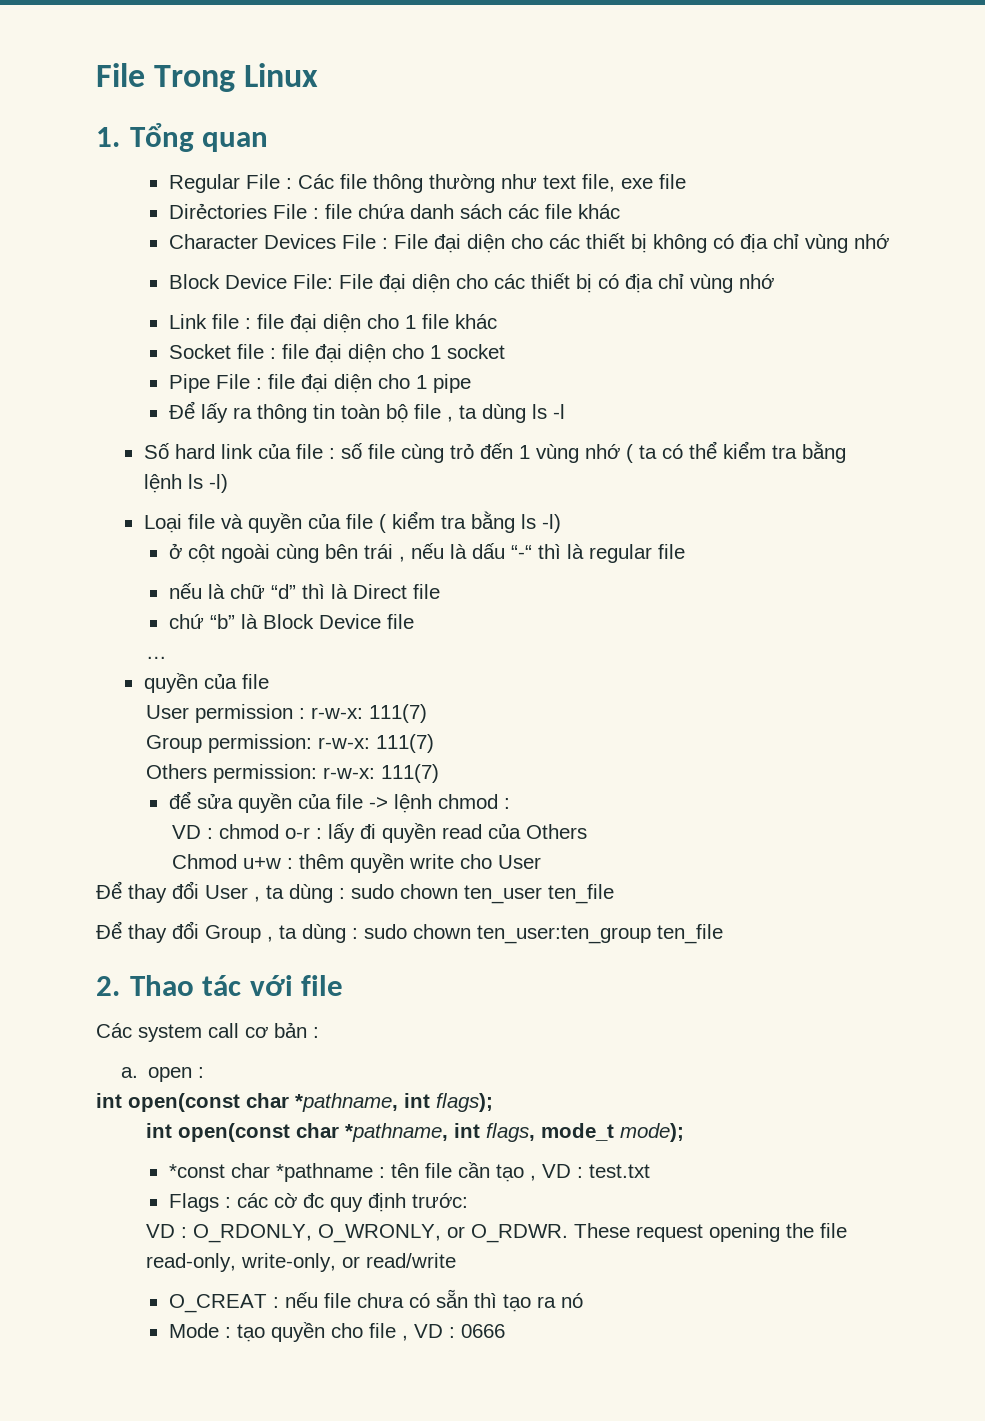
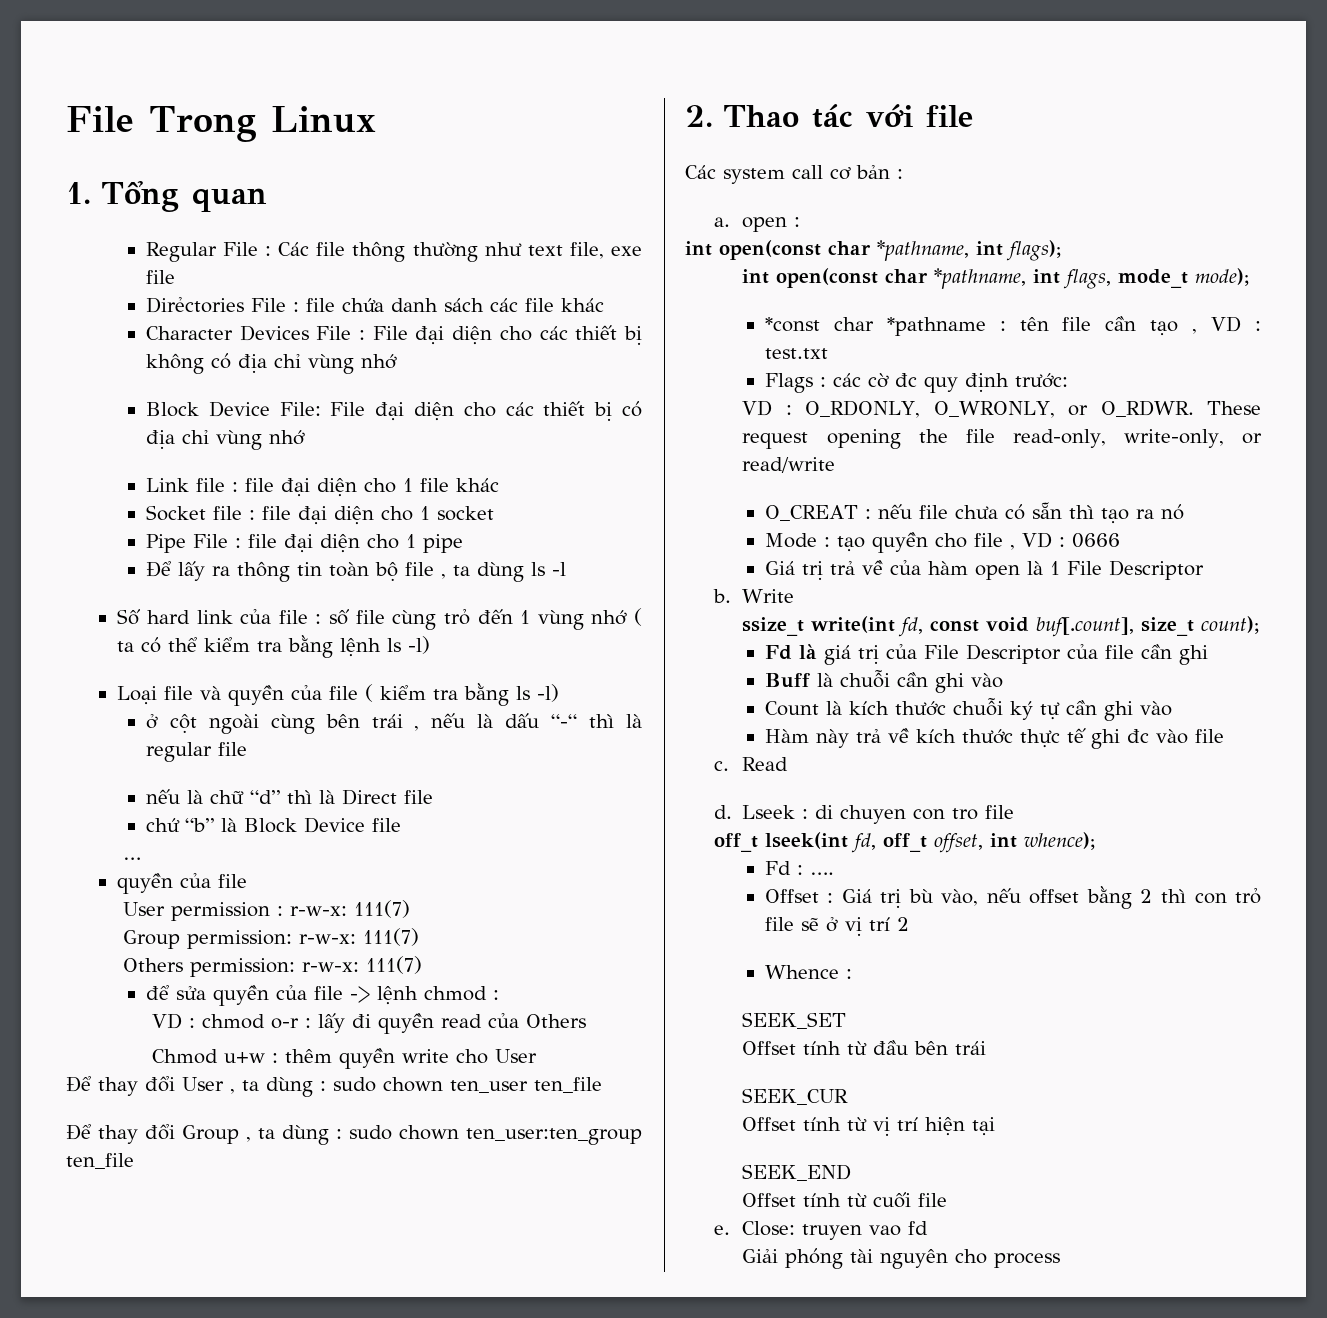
(505, 1331) none -> [764,560,1204,580] [712,589,795,603] [742,616,1260,637] [764,644,1208,665] [764,670,1003,693] [764,698,1172,721] [764,728,1224,749] [713,757,789,771] [713,805,1015,824] [713,832,1095,853] [764,861,834,875] [764,886,1261,909] [764,917,909,936] [764,965,852,979] [742,1012,847,1029] [742,1040,987,1055] [742,1088,849,1105] [742,1117,996,1136] [742,1164,852,1181] [742,1192,948,1208] [713,1221,929,1240] [742,1248,1061,1269] // Giá trị trả về của hàm open là 1 File Descriptor // b. Write // ssize_t write(int fd, const void buf[.count], size_t count); // Fd là giá trị của File Descriptor của file cần ghi // Buff là chuỗi cần ghi vào // Count là kích thước chuỗi ký tự cần ghi vào // Hàm này trả về kích thước thực tế ghi đc vào file // c. Read // d. Lseek : di chuyen con tro file // off_t lseek(int fd, off_t offset, int whence); // Fd : …. // Offset : Giá trị bù vào, nếu offset bằng 2 thì con trỏ file sẽ ở vị trí 2 // Whence : // SEEK_SET // Offset tính từ đầu bên trái // SEEK_CUR // Offset tính từ vị trí hiện tại // SEEK_END // Offset tính từ cuối file // e. Close: truyen vao fd // Giải phóng tài nguyên cho process

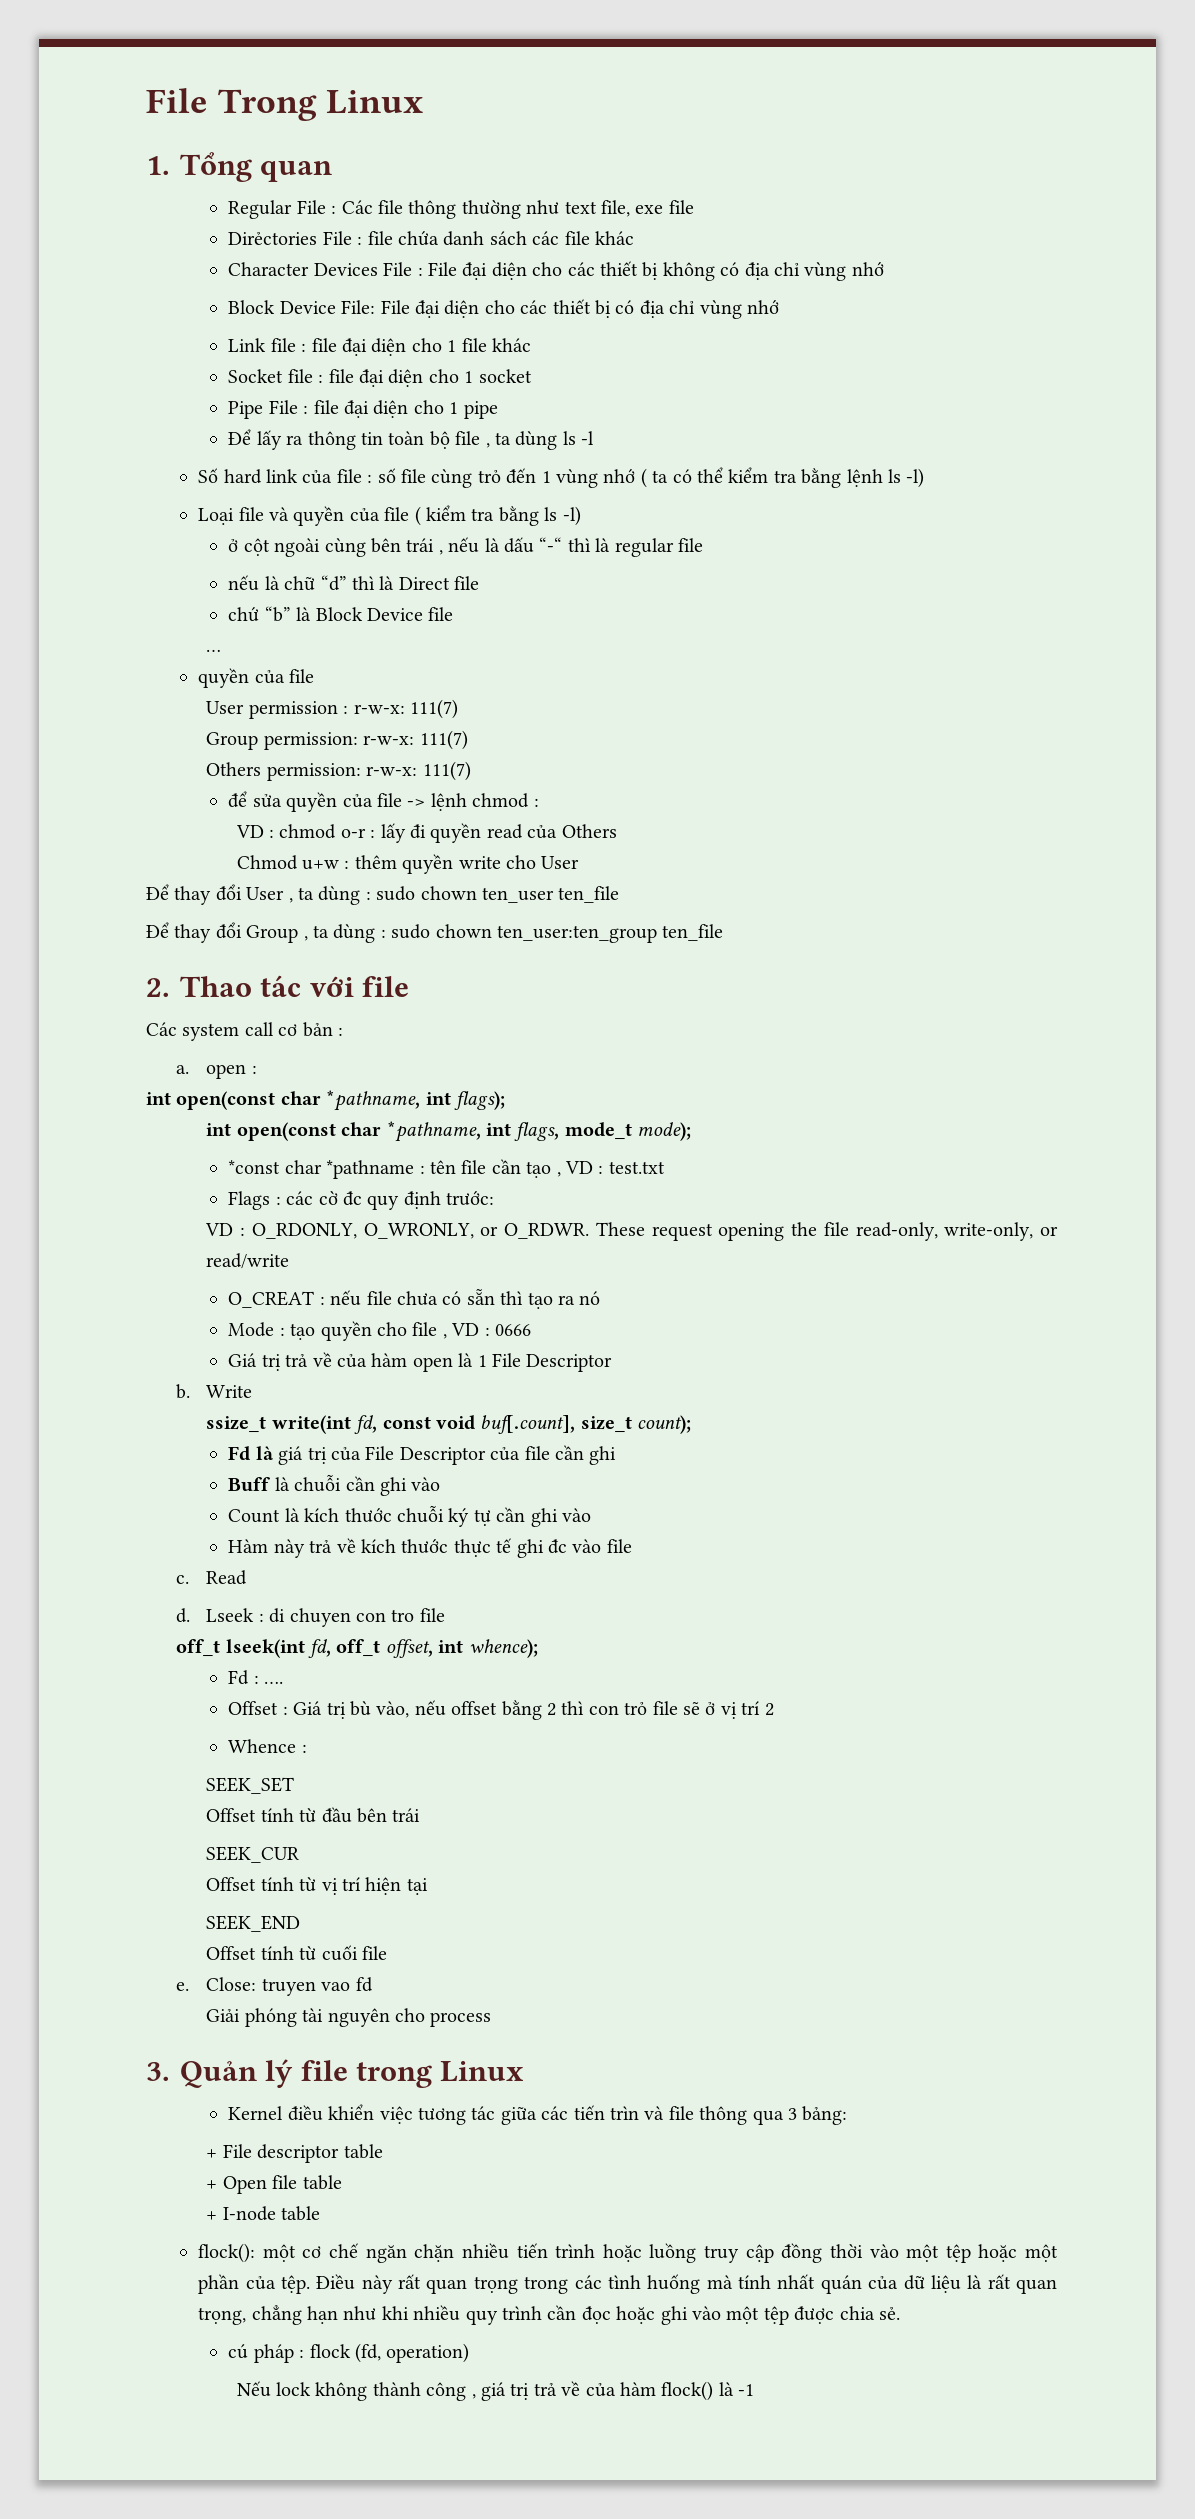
(1061, 1260) none -> [146,2059,525,2088] [228,2104,848,2125] [206,2144,383,2163] [206,2175,342,2194] [206,2206,321,2221] [198,2243,1059,2263] [198,2274,1057,2294] [198,2305,900,2325] [228,2343,470,2363] [236,2381,755,2401] // 3. Quản lý file trong Linux // Kernel điều khiển việc tương tác giữa các tiến trìn và file thông qua 3 bảng: // + File descriptor table // + Open file table // + I-node table // flock(): một cơ chế ngăn chặn nhiều tiến trình hoặc luồng truy cập đồng thời vào một tệp hoặc một phần của tệp. Điều này rất quan trọng trong các tình huống mà tính nhất quán của dữ liệu là rất quan trọng, chẳng hạn như khi nhiều quy trình cần đọc hoặc ghi vào một tệp được chia sẻ. // cú pháp : flock (fd, operation) // Nếu lock không thành công , giá trị trả về của hàm flock() là -1

